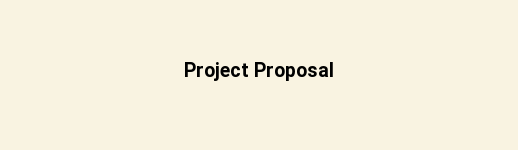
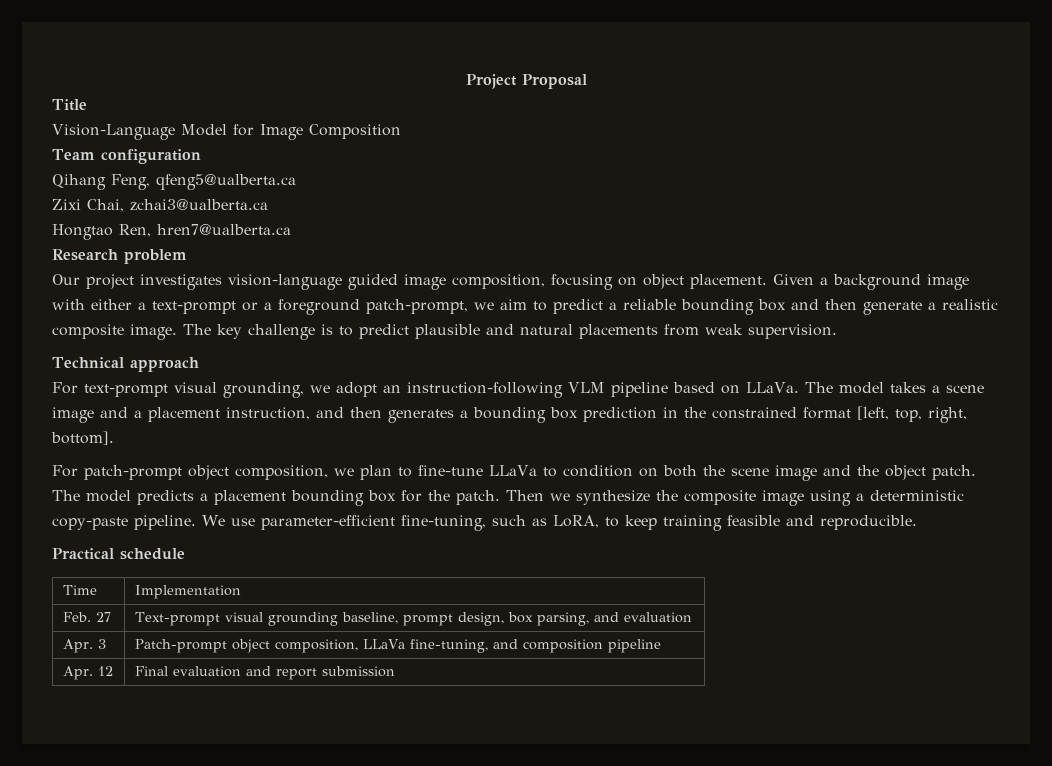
(335, 71) none -> [52,99,87,111] [52,124,401,140] [52,149,201,164] [52,174,296,190] [52,199,268,212] [52,224,291,240] [52,249,187,264] [52,274,969,290] [52,299,998,315] [52,324,837,340] [52,357,199,372] [52,382,984,398] [52,406,967,423] [51,431,114,445] [52,465,976,481] [52,490,964,506] [52,515,917,531] [52,548,185,560] [62,585,97,595] [134,585,241,599] [62,612,111,622] [134,612,692,626] [62,639,106,653] [134,639,661,653] [62,666,113,680] [134,666,395,680] // Title // Vision-Language Model for Image Composition // Team configuration // Qihang Feng, qfeng5@ualberta.ca // Zixi Chai, zchai3@ualberta.ca // Hongtao Ren, hren7@ualberta.ca // Research problem // Our project investigates vision-language guided image composition, focusing on object placement. Given a background image with either a text-prompt or a foreground patch-prompt, we aim to predict a reliable bounding box and then generate a realistic composite image. The key challenge is to predict plausible and natural placements from weak supervision. // Technical approach // For text-prompt visual grounding, we adopt an instruction-following VLM pipeline based on LLaVa. The model takes a scene image and a placement instruction, and then generates a bounding box prediction in the constrained format [left, top, right, bottom]. // For patch-prompt object composition, we plan to fine-tune LLaVa to condition on both the scene image and the object patch. The model predicts a placement bounding box for the patch. Then we synthesize the composite image using a deterministic copy-paste pipeline. We use parameter-efficient fine-tuning, such as LoRA, to keep training feasible and reproducible. // Practical schedule // Time | Implementation // Feb. 27 | Text-prompt visual grounding baseline, prompt design, box parsing, and evaluation // Apr. 3 | Patch-prompt object composition, LLaVa fine-tuning, and composition pipeline // Apr. 12 | Final evaluation and report submission

